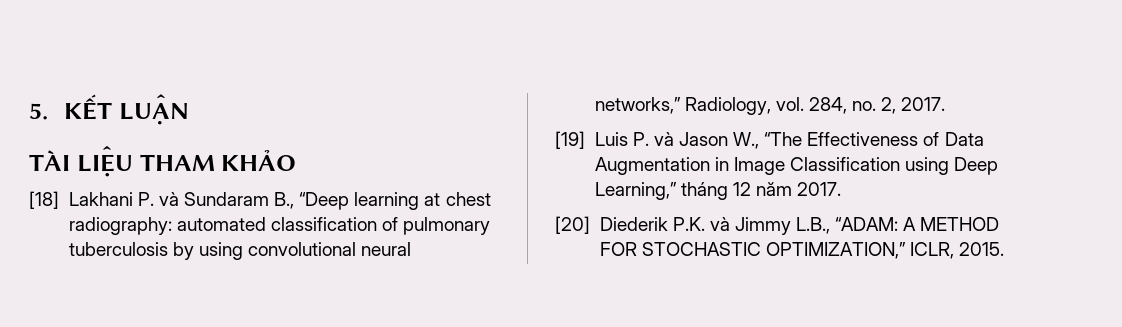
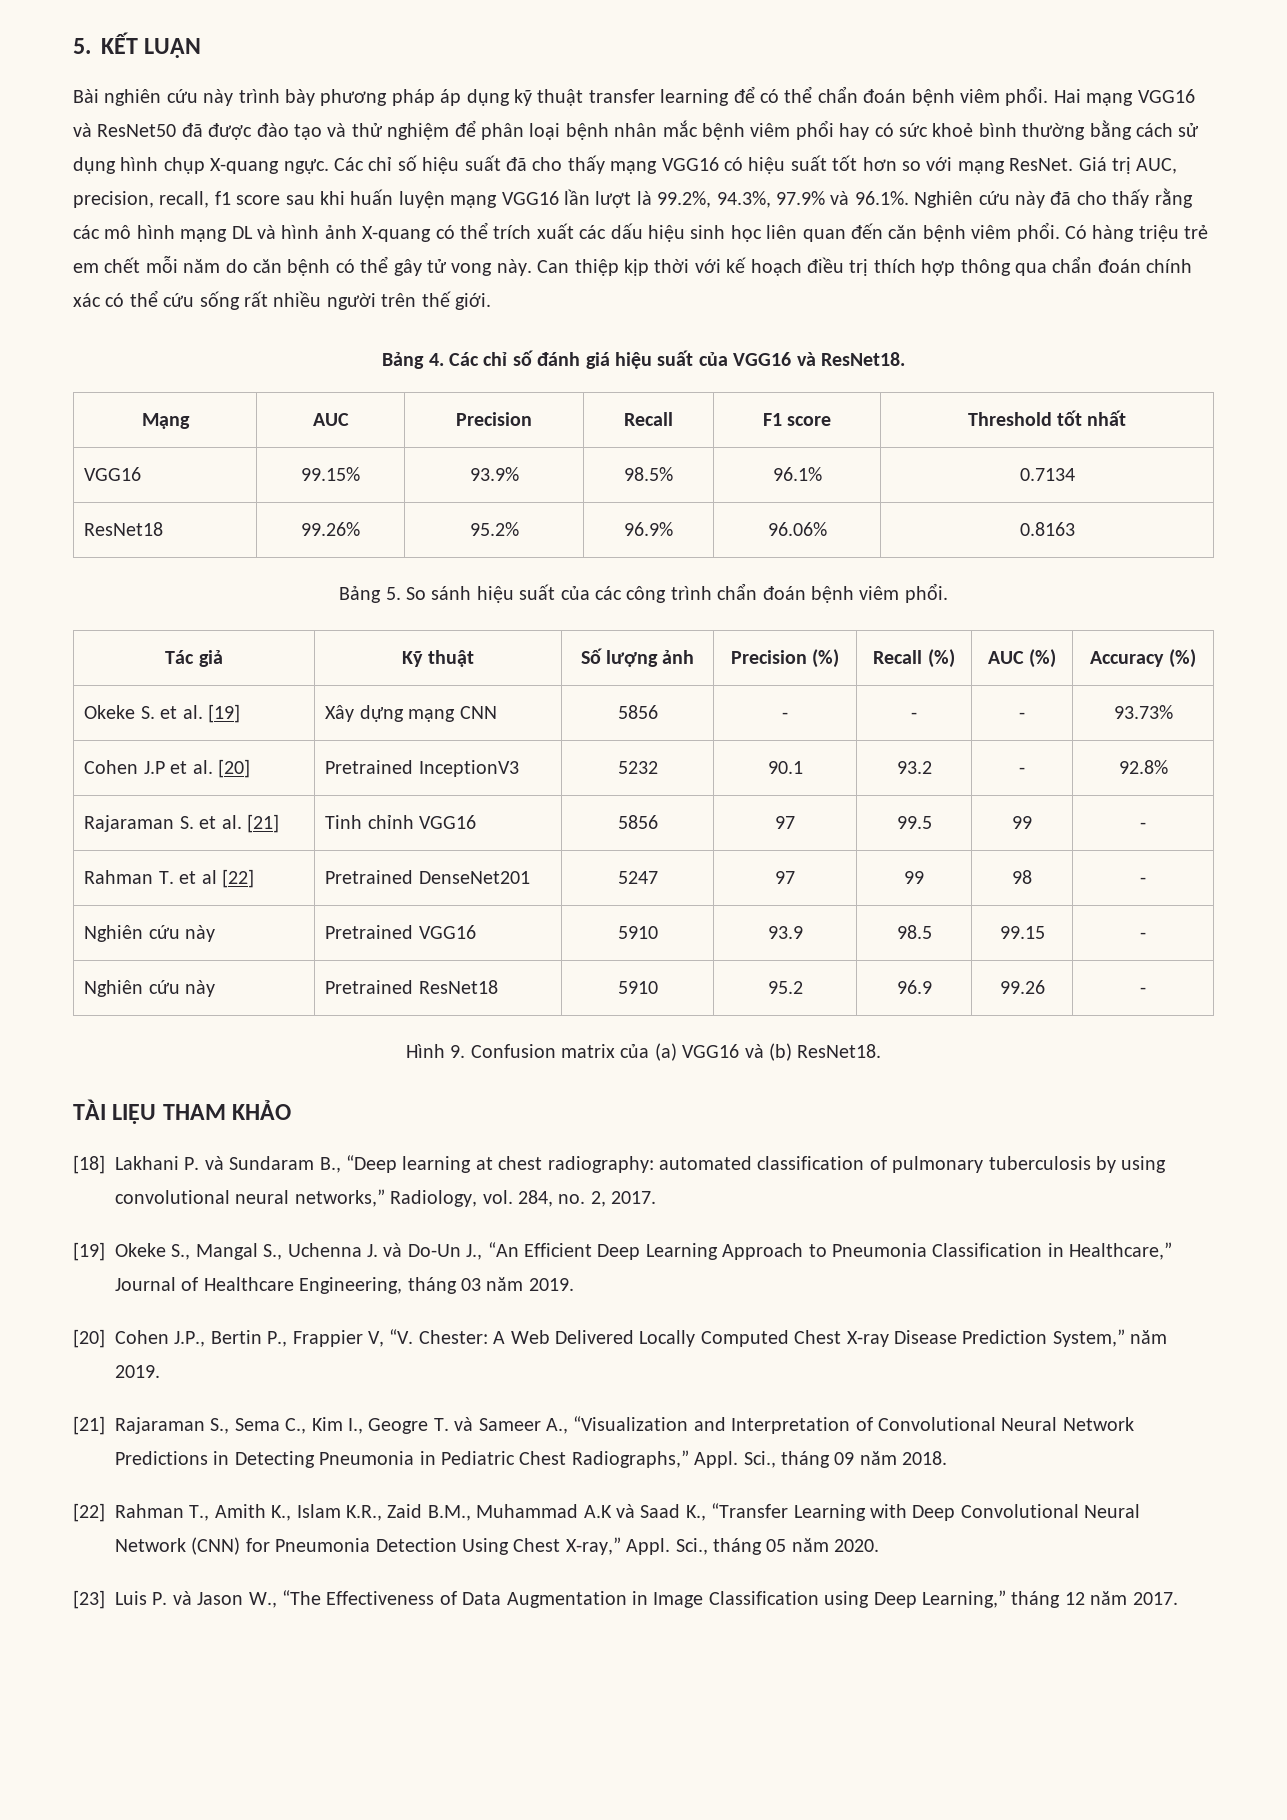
(189, 109) none -> [73,86,1195,106] [73,120,1200,140] [73,155,1178,174] [73,188,1193,208] [73,222,1209,242] [73,256,1193,276] [73,290,491,310] [382,350,905,369] [141,413,190,429] [312,413,349,426] [456,412,532,426] [624,412,673,426] [762,413,832,426] [967,410,1127,426] [84,467,142,481] [301,467,360,481] [469,467,519,481] [624,467,673,481] [772,467,822,481] [1019,468,1075,481] [84,522,164,536] [301,522,360,536] [469,522,519,536] [624,522,673,536] [767,522,827,536] [1019,522,1075,536] [339,583,948,603] [165,650,223,667] [402,650,474,667] [580,648,695,667] [730,649,840,668] [873,649,955,668] [987,649,1057,668] [1090,649,1196,668] [84,704,240,723] [325,705,497,722] [617,705,658,719] [782,712,788,719] [911,712,917,719] [1019,712,1025,719] [1113,705,1173,719] [84,759,250,778] [325,760,519,777] [617,761,658,774] [767,761,803,774] [896,761,932,774] [1019,767,1025,774] [1118,760,1168,774] [84,814,279,833] [325,815,477,829] [617,815,658,829] [775,816,795,829] [896,816,932,829] [1012,816,1032,829] [1140,822,1146,829] [84,869,254,888] [325,870,530,884] [617,871,658,884] [775,871,795,884] [904,871,924,884] [1012,870,1032,884] [1140,877,1146,884] [84,925,216,942] [325,925,476,939] [617,926,658,939] [767,926,803,939] [896,925,932,939] [999,926,1045,939] [1140,932,1146,939] [84,980,216,997] [325,980,498,994] [617,981,658,994] [767,981,803,994] [896,980,932,994] [999,980,1045,994] [1140,987,1146,994] [405,1043,882,1061] // Bài nghiên cứu này trình bày phương pháp áp dụng kỹ thuật transfer learning để có thể chẩn đoán bệnh viêm phổi. Hai mạng VGG16 và ResNet50 đã được đào tạo và thử nghiệm để phân loại bệnh nhân mắc bệnh viêm phổi hay có sức khoẻ bình thường bằng cách sử dụng hình chụp X-quang ngực. Các chỉ số hiệu suất đã cho thấy mạng VGG16 có hiệu suất tốt hơn so với mạng ResNet. Giá trị AUC, precision, recall, f1 score sau khi huấn luyện mạng VGG16 lần lượt là 99.2%, 94.3%, 97.9% và 96.1%. Nghiên cứu này đã cho thấy rằng các mô hình mạng DL và hình ảnh X-quang có thể trích xuất các dấu hiệu sinh học liên quan đến căn bệnh viêm phổi. Có hàng triệu trẻ em chết mỗi năm do căn bệnh có thể gây tử vong này. Can thiệp kịp thời với kế hoạch điều trị thích hợp thông qua chẩn đoán chính xác có thể cứu sống rất nhiều người trên thế giới. // Bảng 4. Các chỉ số đánh giá hiệu suất của VGG16 và ResNet18. // Mạng | AUC | Precision | Recall | F1 score | Threshold tốt nhất // VGG16 | 99.15% | 93.9% | 98.5% | 96.1% | 0.7134 // ResNet18 | 99.26% | 95.2% | 96.9% | 96.06% | 0.8163 // Bảng 5. So sánh hiệu suất của các công trình chẩn đoán bệnh viêm phổi. // Tác giả | Kỹ thuật | Số lượng ảnh | Precision (%) | Recall (%) | AUC (%) | Accuracy (%) // Okeke S. et al. [19] | Xây dựng mạng CNN | 5856 | - | - | - | 93.73% // Cohen J.P et al. [20] | Pretrained InceptionV3 | 5232 | 90.1 | 93.2 | - | 92.8% // Rajaraman S. et al. [21] | Tinh chỉnh VGG16 | 5856 | 97 | 99.5 | 99 | - // Rahman T. et al [22] | Pretrained DenseNet201 | 5247 | 97 | 99 | 98 | - // Nghiên cứu này | Pretrained VGG16 | 5910 | 93.9 | 98.5 | 99.15 | - // Nghiên cứu này | Pretrained ResNet18 | 5910 | 95.2 | 96.9 | 99.26 | - // Hình 9. Confusion matrix của (a) VGG16 và (b) ResNet18.
(585, 140) none -> [115,1242,1173,1260] [115,1277,574,1294] [73,1329,1168,1348] [115,1365,160,1378] [73,1416,1134,1435] [115,1450,948,1468] [73,1503,1141,1522] [115,1537,880,1555] [73,1590,105,1609] Okeke S., Mangal S., Uchenna J. và Do-Un J., “An Efficient Deep Learning Approach to Pneumonia Classification in Healthcare,” Journal of Healthcare Engineering, tháng 03 năm 2019. // [20] Cohen J.P., Bertin P., Frappier V, “V. Chester: A Web Delivered Locally Computed Chest X-ray Disease Prediction System,” năm 2019. // [21] Rajaraman S., Sema C., Kim I., Geogre T. và Sameer A., “Visualization and Interpretation of Convolutional Neural Network Predictions in Detecting Pneumonia in Pediatric Chest Radiographs,” Appl. Sci., tháng 09 năm 2018. // [22] Rahman T., Amith K., Islam K.R., Zaid B.M., Muhammad A.K và Saad K., “Transfer Learning with Deep Convolutional Neural Network (CNN) for Pneumonia Detection Using Chest X-ray,” Appl. Sci., tháng 05 năm 2020. // [23]
[555,216,1000,235] [599,242,1005,259] // [20] Diederik P.K. và Jimmy L.B., “ADAM: A METHOD FOR STOCHASTIC OPTIMIZATION,” ICLR, 2015. -> (1178, 1598) none

